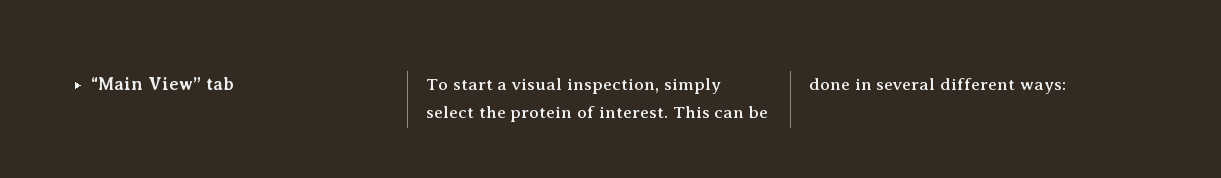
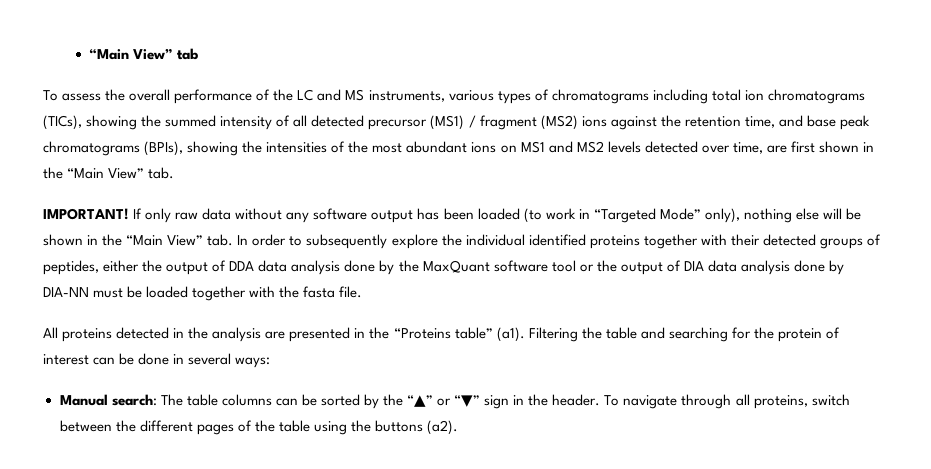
[452,78,721,94] [426,106,474,118] start a visual inspection, simply select -> [62,89,865,104] [43,115,870,130] [43,141,875,156] [43,167,175,179] [43,208,862,223] [43,234,881,249] [43,260,845,275] [43,286,363,301] [43,327,751,342] assess the overall performance of the LC and MS instruments, various types of chromatograms including total ion chromatograms (TICs), showing the summed intensity of all detected precursor (MS1) / fragment (MS2) ions against the retention time, and base peak chromatograms (BPIs), showing the intensities of the most abundant ions on MS1 and MS2 levels detected over time, are first shown in the “Main View” tab. // IMPORTANT! If only raw data without any software output has been loaded (to work in “Targeted Mode” only), nothing else will be shown in the “Main View” tab. In order to subsequently explore the individual identified proteins together with their detected groups of peptides, either the output of DDA data analysis done by the MaxQuant software tool or the output of DIA data analysis done by DIA-NN must be loaded together with the fasta file. // All proteins detected in the analysis are presented in the “Proteins table” (a1). Filtering the table and searching for
[598,106,710,118] interest. This -> [43,354,89,365] interest
[940,78,1066,94] different ways: -> [235,357,271,368] [59,394,850,409] [59,420,459,435] ways: // Manual search: The table columns can be sorted by the “▲” or “▼” sign in the header. To navigate through all proteins, switch between the different pages of the table using the buttons (a2).

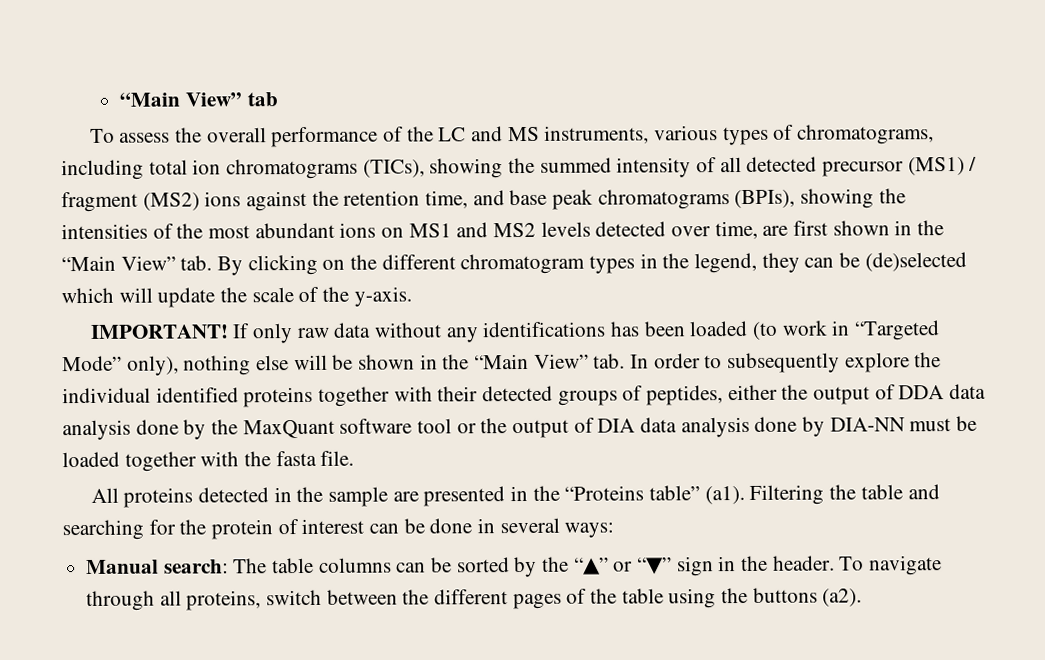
[551,89,649,104] chromatograms -> [797,124,935,145] chromatograms,
(175, 173) none -> [217,251,967,276] [61,286,412,308] By clicking on the different chromatogram types in the legend, they can be (de)selected which will update the scale of the y-axis.
[313,208,414,223] software output -> [482,321,607,338] identifications
[212,327,262,342] analysis -> [328,486,389,507] sample

